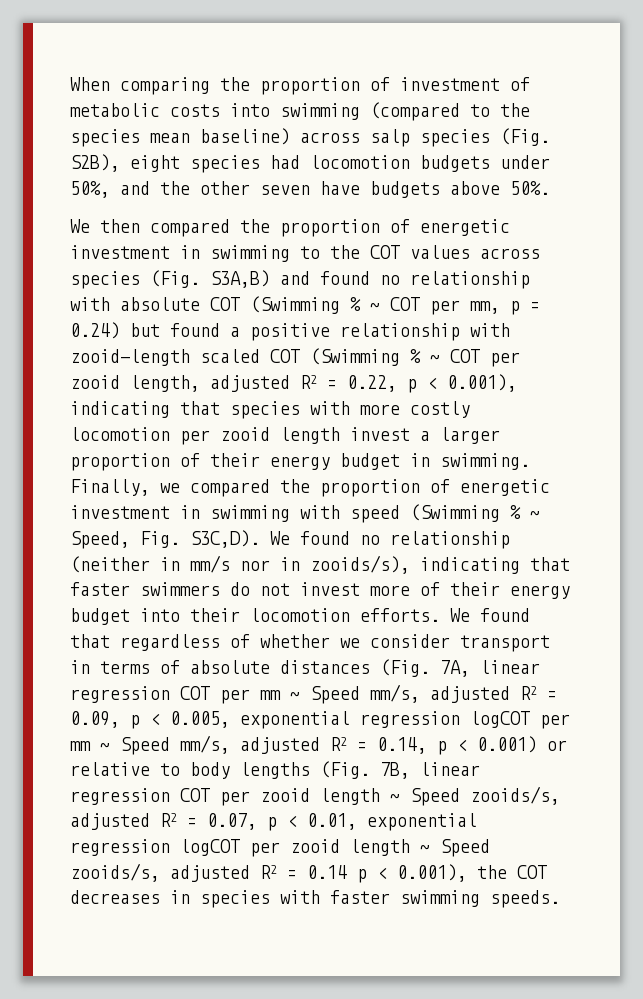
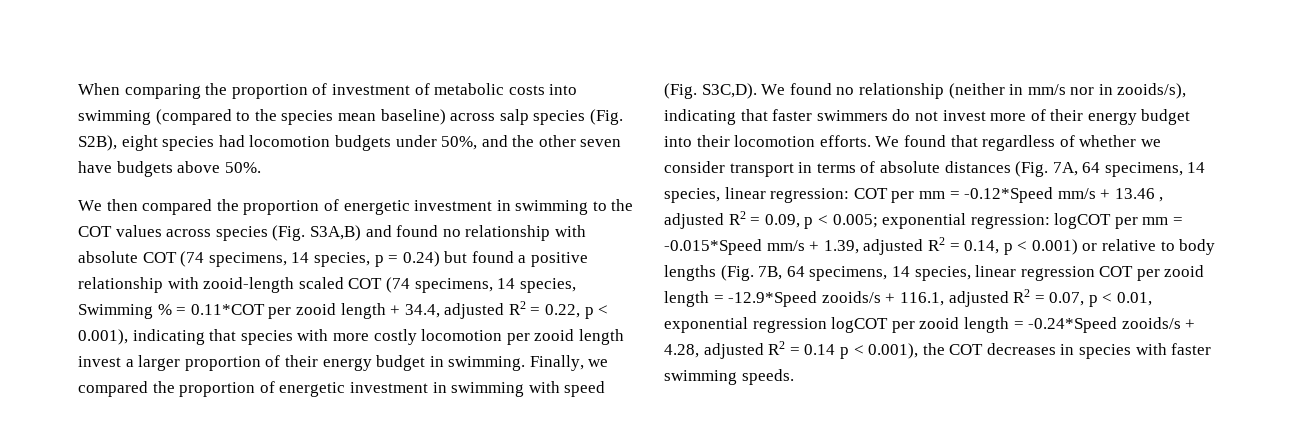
[250,296,500,315] (Swimming % ~ COT per mm, -> [180,251,370,267] (74 specimens, 14 species,
[310,348,520,367] [70,375,200,392] (Swimming % ~ COT per zooid length, -> [385,277,576,293] [78,303,440,319] (74 specimens, 14 species, Swimming % = 0.11*COT per zooid length + 34.4,
[410,504,540,522] [70,531,180,549] (Swimming % ~ Speed, Fig. -> [664,83,697,99] (Fig.
[480,660,540,674] [70,684,420,704] linear regression COT per mm ~ Speed mm/s, -> [1082,162,1206,177] [664,187,1164,203] 64 specimens, 14 species, linear regression: COT per mm = -0.12*Speed mm/s + 13.46 ,
[170,711,570,729] [70,735,230,755] 0.005, exponential regression logCOT per mm ~ Speed mm/s, -> [832,213,1184,229] [664,239,859,255] 0.005; exponential regression: logCOT per mm = -0.015*Speed mm/s + 1.39,
(410, 770) none -> [786,266,971,281] 64 specimens, 14 species,
[390,786,560,806] ~ Speed zooids/s, -> [713,291,944,307] = -12.9*Speed zooids/s + 116.1,
[420,839,490,857] [70,863,160,882] ~ Speed zooids/s, -> [1013,317,1196,333] [664,344,699,358] = -0.24*Speed zooids/s + 4.28,

